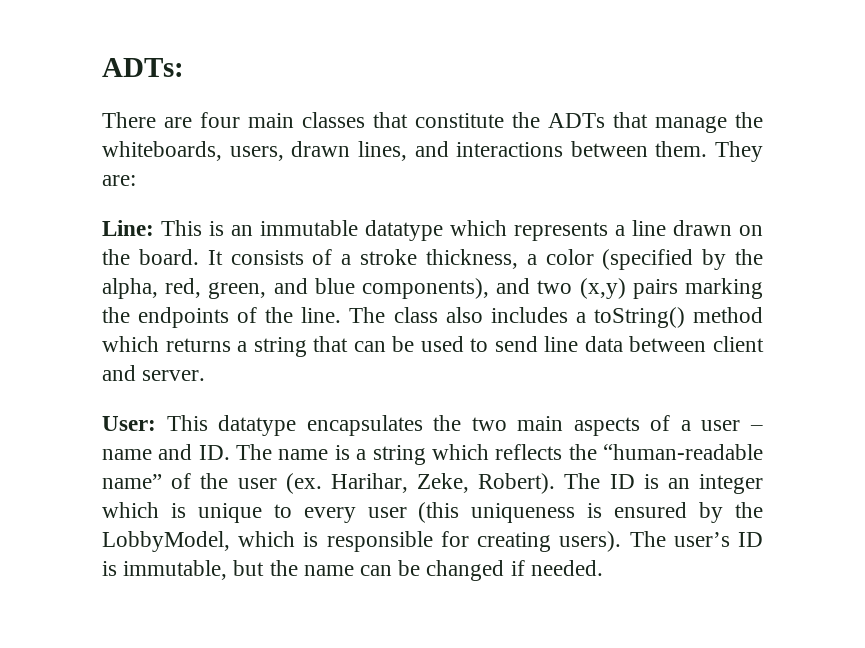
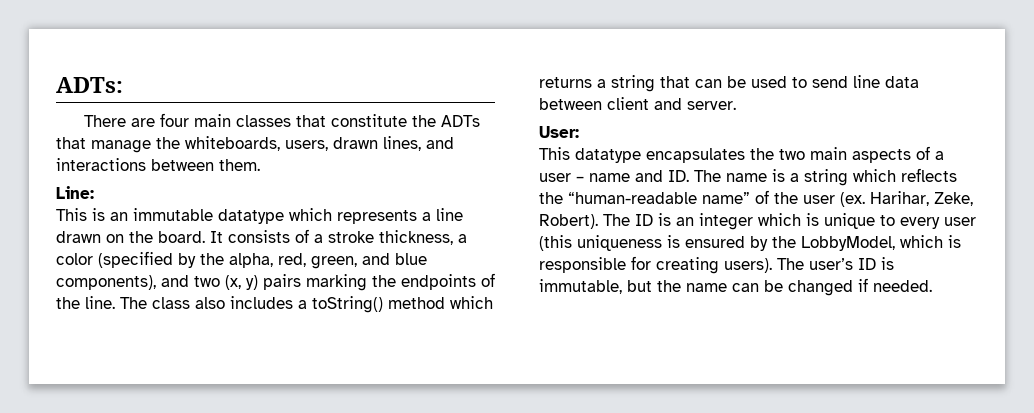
[715,141,763,162] [102,175,136,186] They are: -> (260, 165) none
(154, 228) none -> (94, 192) //
[579,278,626,299] (x,y) -> [225,275,258,290] (x, y)
(156, 423) none -> (579, 132) //

